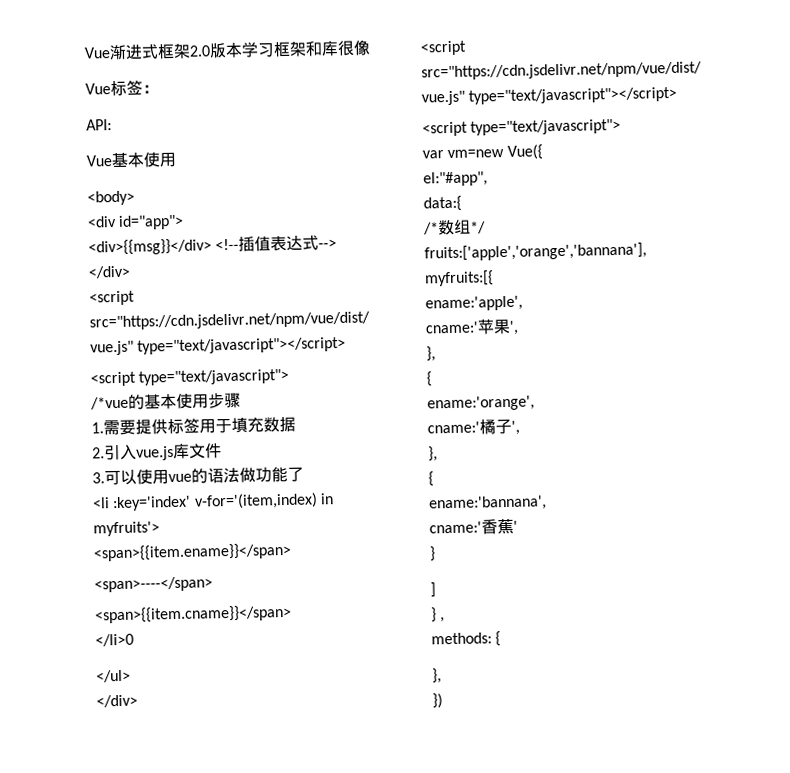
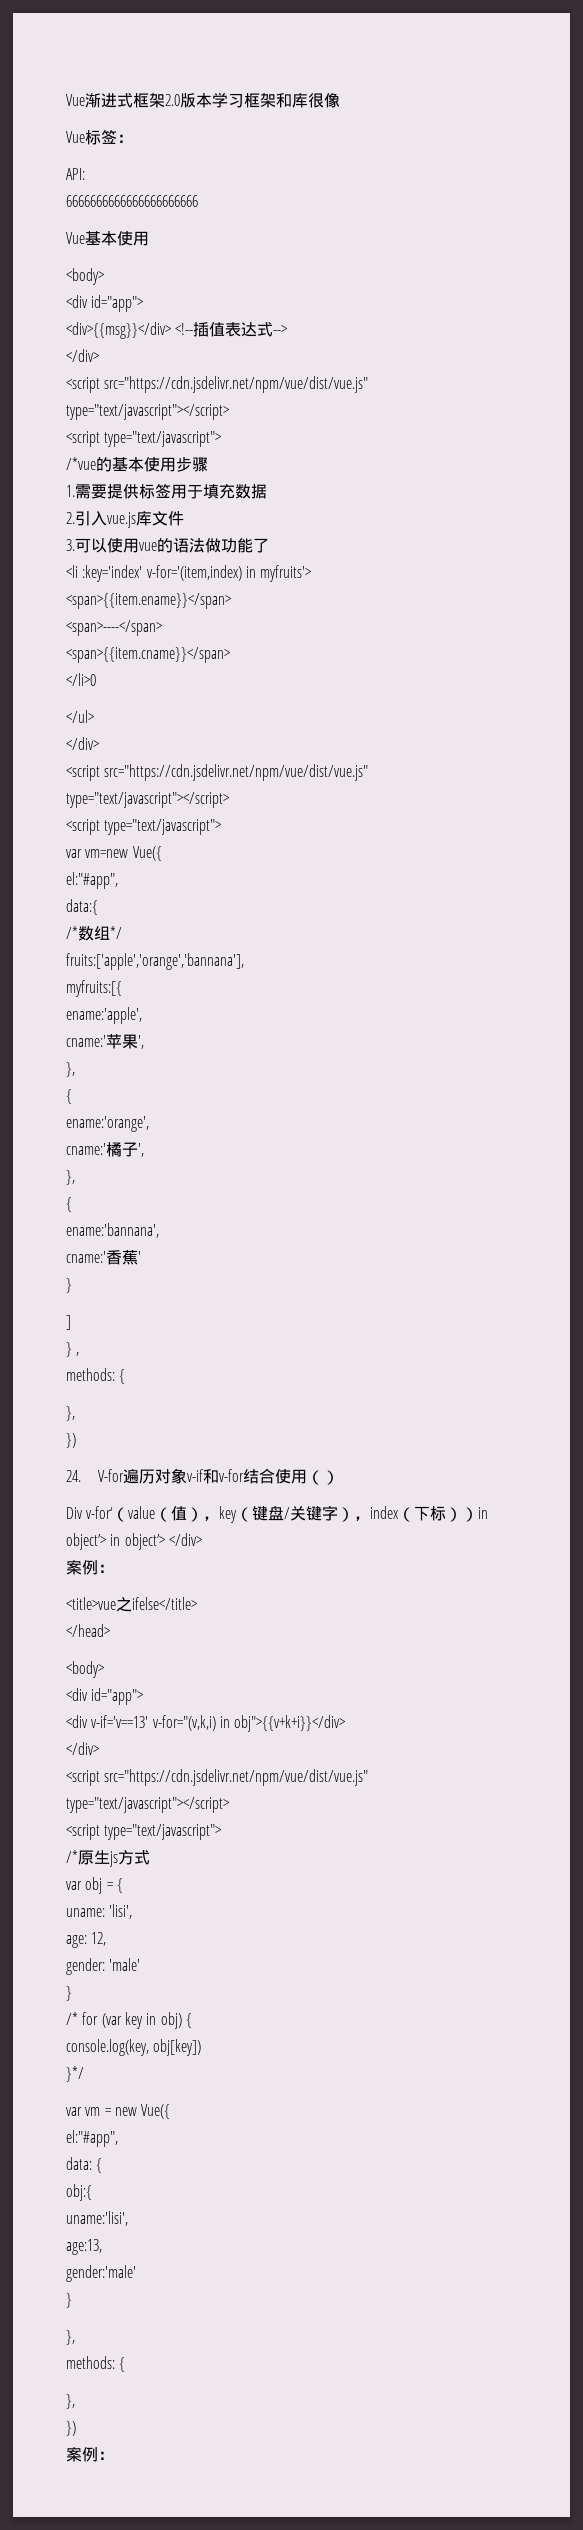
(112, 125) none -> [66,195,198,207] // 6666666666666666666666
(443, 701) none -> [66,1468,339,1485] [66,1505,489,1523] [66,1533,202,1550] [66,1560,114,1575] [66,1597,197,1612] [66,1624,110,1637] [66,1661,104,1678] [66,1688,144,1705] [66,1715,346,1732] [66,1742,99,1755] [66,1769,369,1786] [66,1797,229,1813] [66,1824,222,1840] [66,1850,150,1867] [66,1877,123,1894] [66,1904,133,1919] [66,1932,107,1948] [66,1958,141,1975] [66,1986,72,2001] [66,2012,192,2029] [66,2039,202,2056] [66,2066,84,2082] [66,2104,171,2119] [66,2130,118,2147] [66,2157,103,2173] [66,2184,92,2201] [66,2211,128,2226] [66,2239,102,2255] [66,2265,136,2282] [66,2293,72,2308] [66,2330,75,2345] [66,2356,126,2372] [66,2394,75,2409] [66,2421,76,2436] [66,2447,114,2462] // 24. V-for遍历对象v-if和v-for结合使用（） // Div v-for‘（value（值），key（键盘/关键字），index（下标））in object’> in object’> </div> // 案例： // <title>vue之ifelse</title> // </head> // <body> // <div id="app"> // <div v-if='v==13' v-for="(v,k,i) in obj">{{v+k+i}}</div> // </div> // <script src="https://cdn.jsdelivr.net/npm/vue/dist/vue.js" type="text/javascript"></script> // <script type="text/javascript"> // /*原生js方式 // var obj = { // uname: 'lisi', // age: 12, // gender: 'male' // } // /* for (var key in obj) { // console.log(key, obj[key]) // }*/ // var vm = new Vue({ // el:"#app", // data: { // obj:{ // uname:'lisi', // age:13, // gender:'male' // } // }, // methods: { // }, // }) // 案例：

